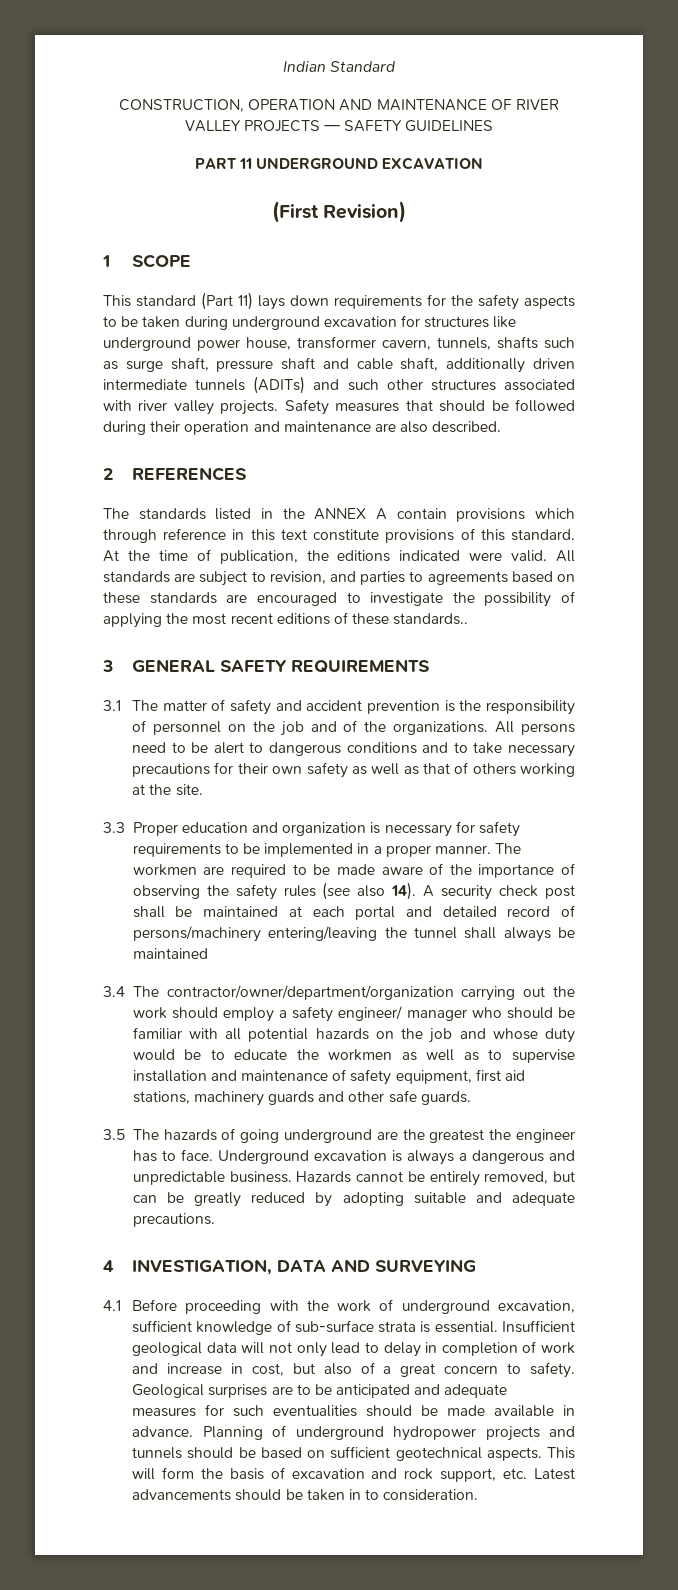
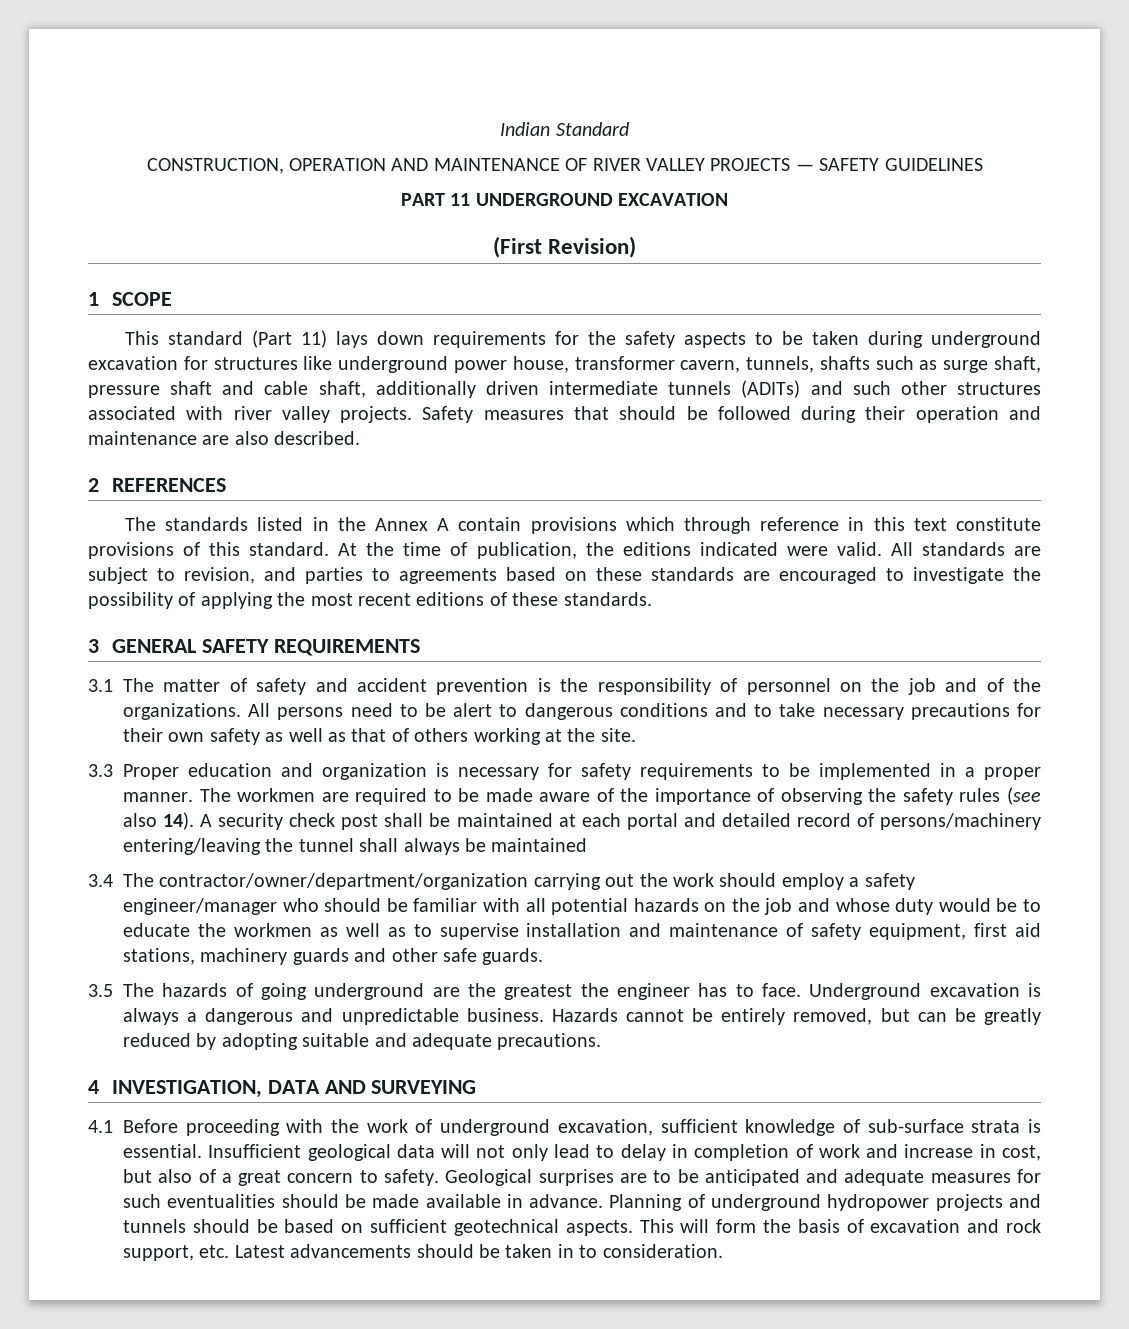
[314,508,367,520] ANNEX -> [374,518,428,531] Annex
[393,613,469,625] standards.. -> [563,592,652,606] standards.
[338,1006,467,1021] engineer/ manager -> [123,898,277,915] engineer/manager

